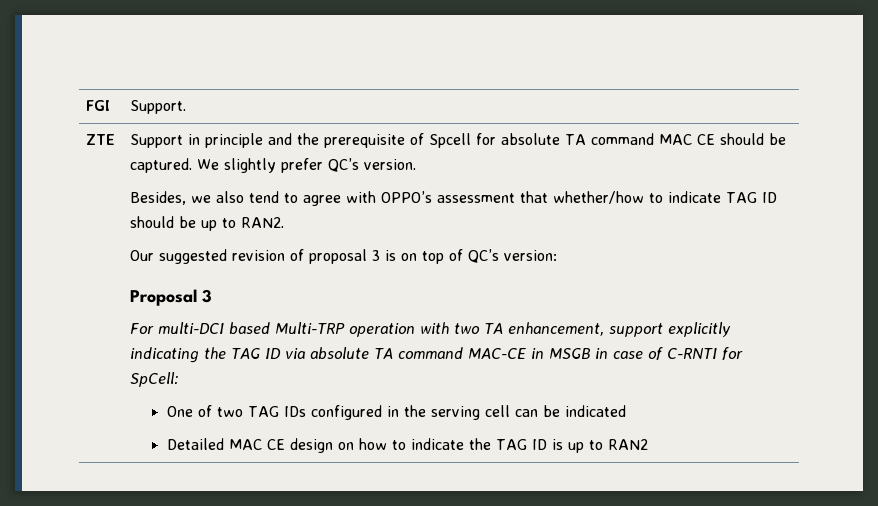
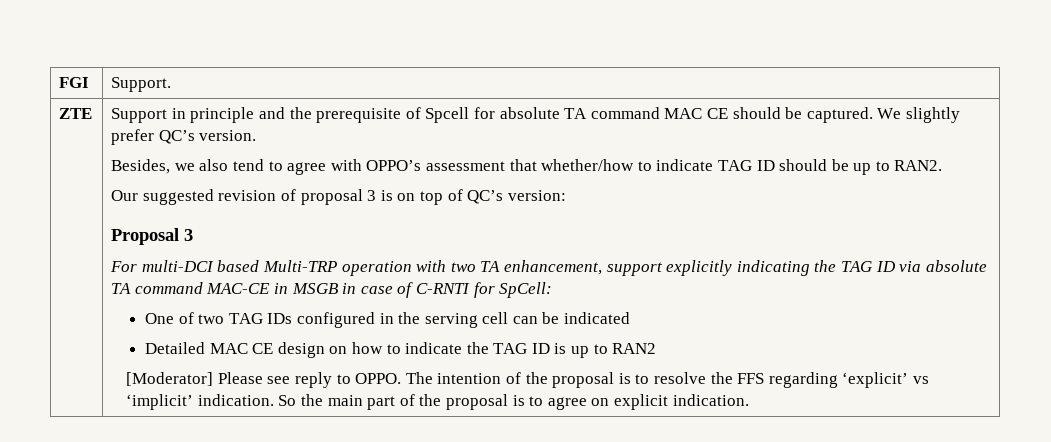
(648, 444) none -> [126,372,929,388] [126,394,749,410] // [Moderator] Please see reply to OPPO. The intention of the proposal is to resolve the FFS regarding ‘explicit’ vs ‘implicit’ indication. So the main part of the proposal is to agree on explicit indication.

